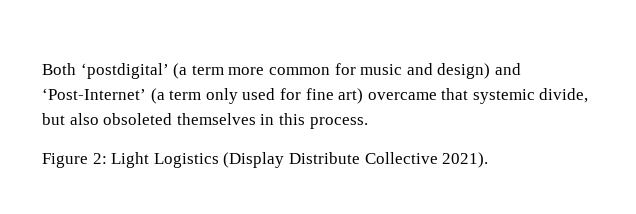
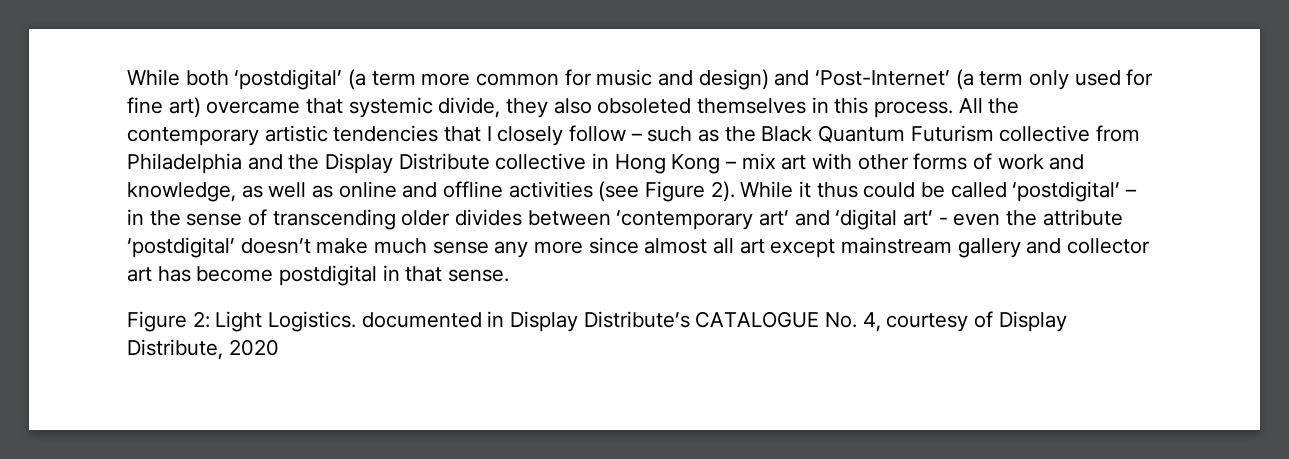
[42,63,76,75] Both -> [127,69,229,86] While both
[42,113,65,125] but -> [506,98,549,118] they
[42,152,489,168] // Figure 2: Light Logistics (Display Distribute Collective 2021). -> [958,98,1020,114] [127,125,1141,146] [127,153,1085,174] [127,181,1138,202] [127,209,1123,230] [127,237,1151,258] [127,265,510,286] [127,311,1067,332] [127,339,279,360] All the contemporary artistic tendencies that I closely follow – such as the Black Quantum Futurism collective from Philadelphia and the Display Distribute collective in Hong Kong – mix art with other forms of work and knowledge, as well as online and offline activities (see Figure 2). While it thus could be called ‘postdigital’ – in the sense of transcending older divides between ‘contemporary art’ and ‘digital art’ - even the attribute ‘postdigital’ doesn’t make much sense any more since almost all art except mainstream gallery and collector art has become postdigital in that sense. // Figure 2: Light Logistics. documented in Display Distribute’s CATALOGUE No. 4, courtesy of Display Distribute, 2020

